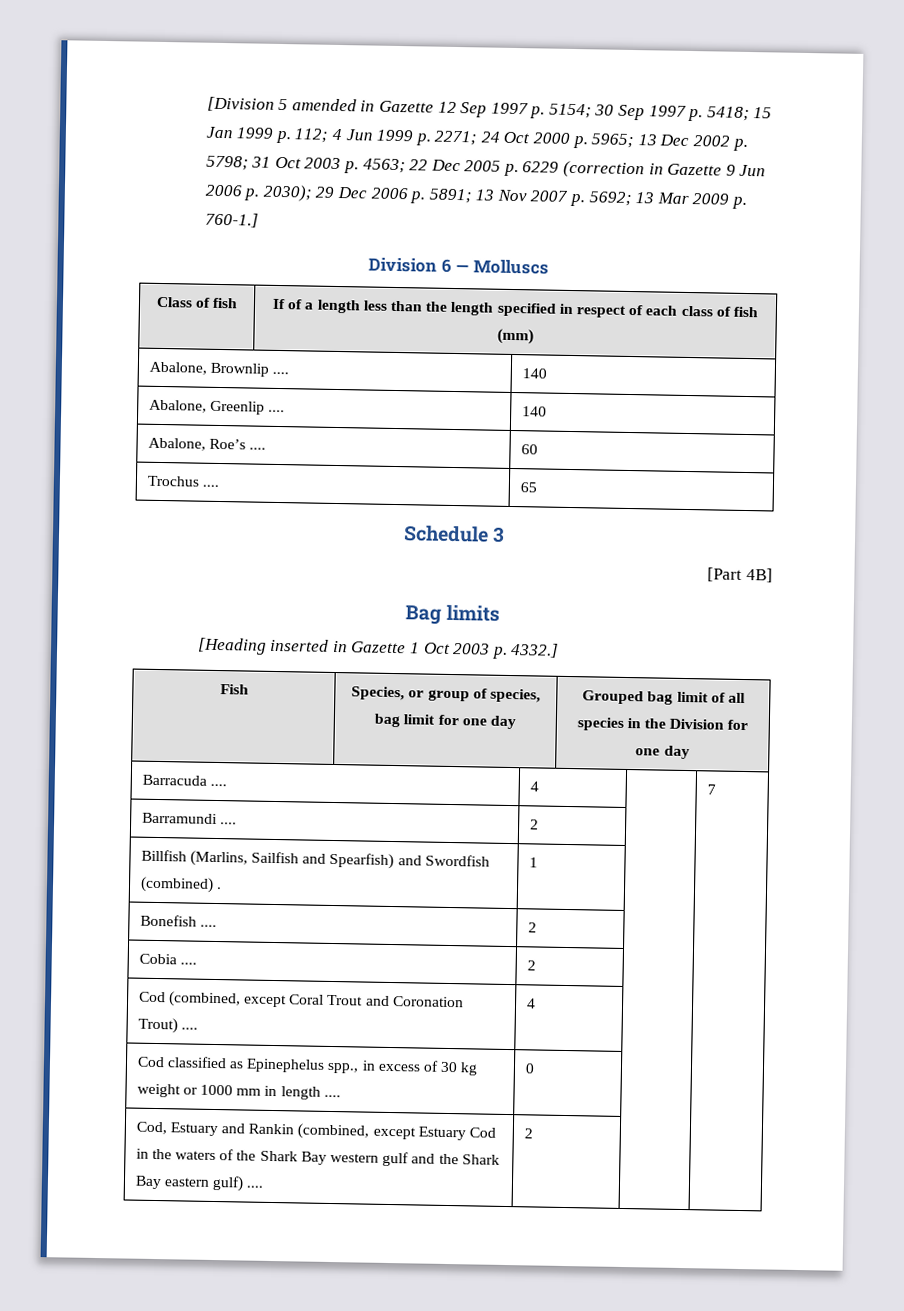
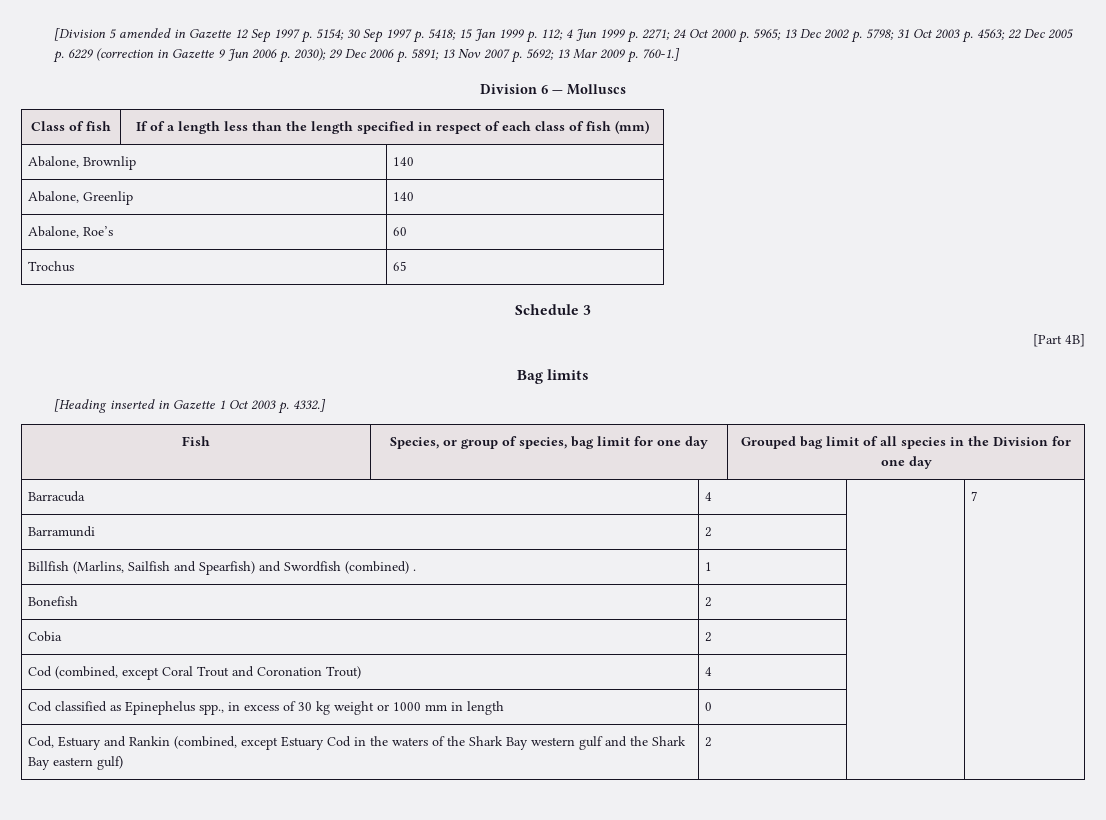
[272,371,290,375] .... -> (136, 163) none
[268,409,286,413] .... -> (133, 198) none
[249,447,267,450] .... -> (113, 231) none
[201,484,219,487] .... -> (74, 266) none
[209,783,227,787] .... -> (85, 496) none
[219,822,237,825] .... -> (95, 531) none
[199,924,217,928] .... -> (78, 601) none
[179,962,197,965] .... -> (62, 636) none
[180,1027,198,1030] .... -> (361, 672) none
[323,1094,341,1098] .... -> (504, 708) none
[246,1185,264,1188] .... -> (123, 763) none

